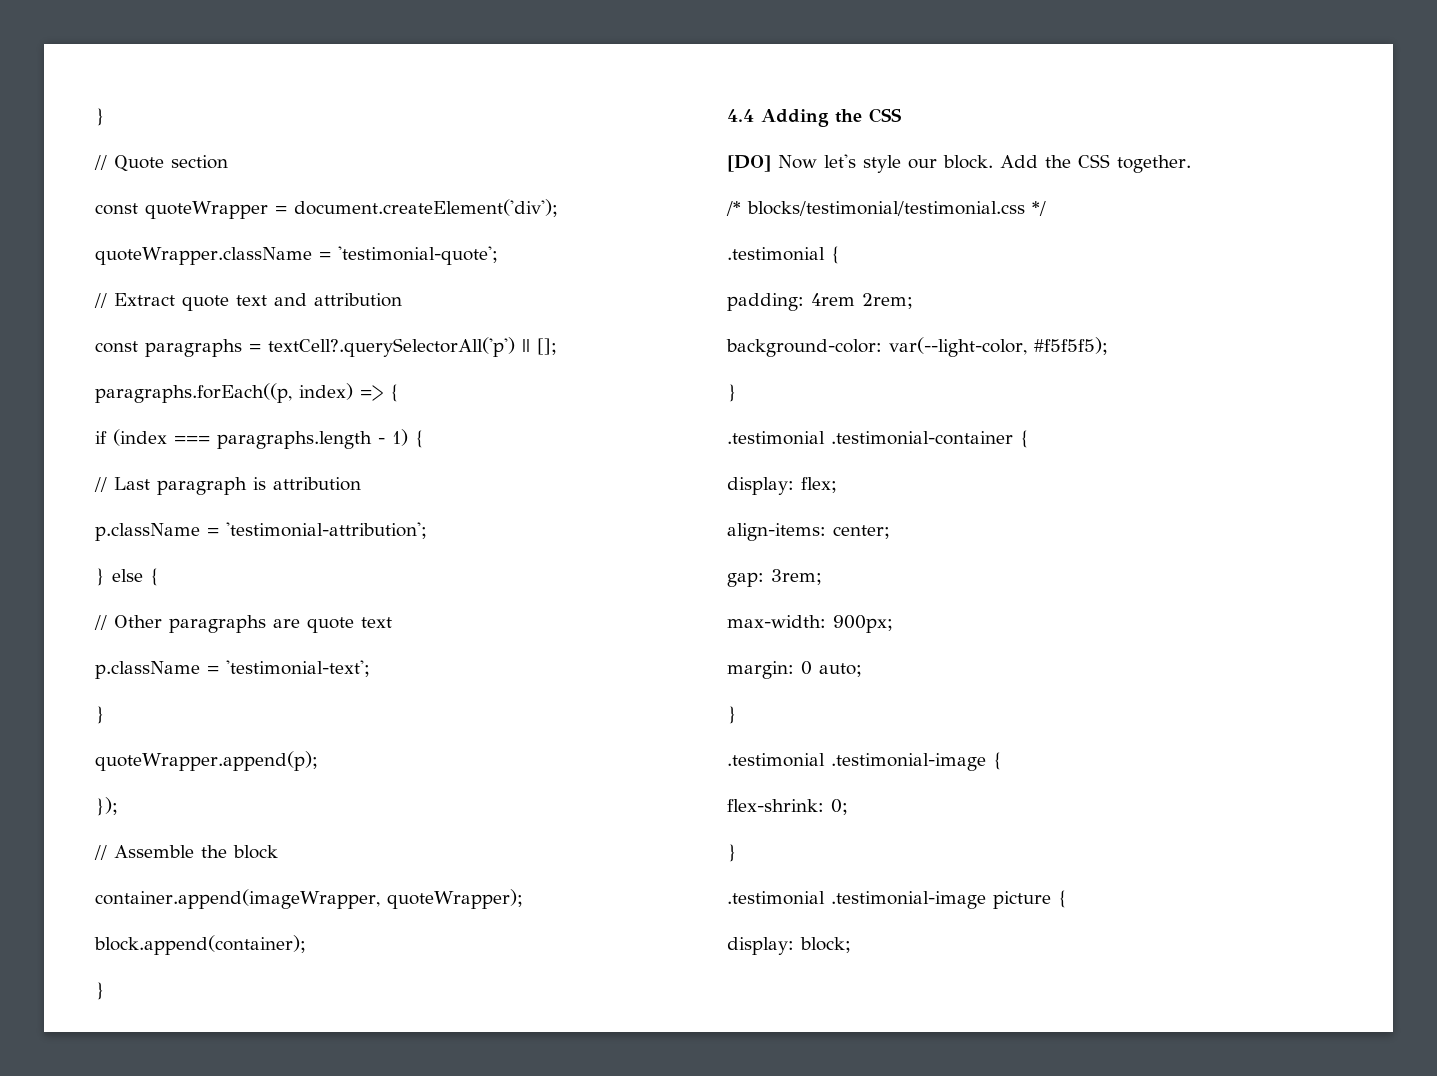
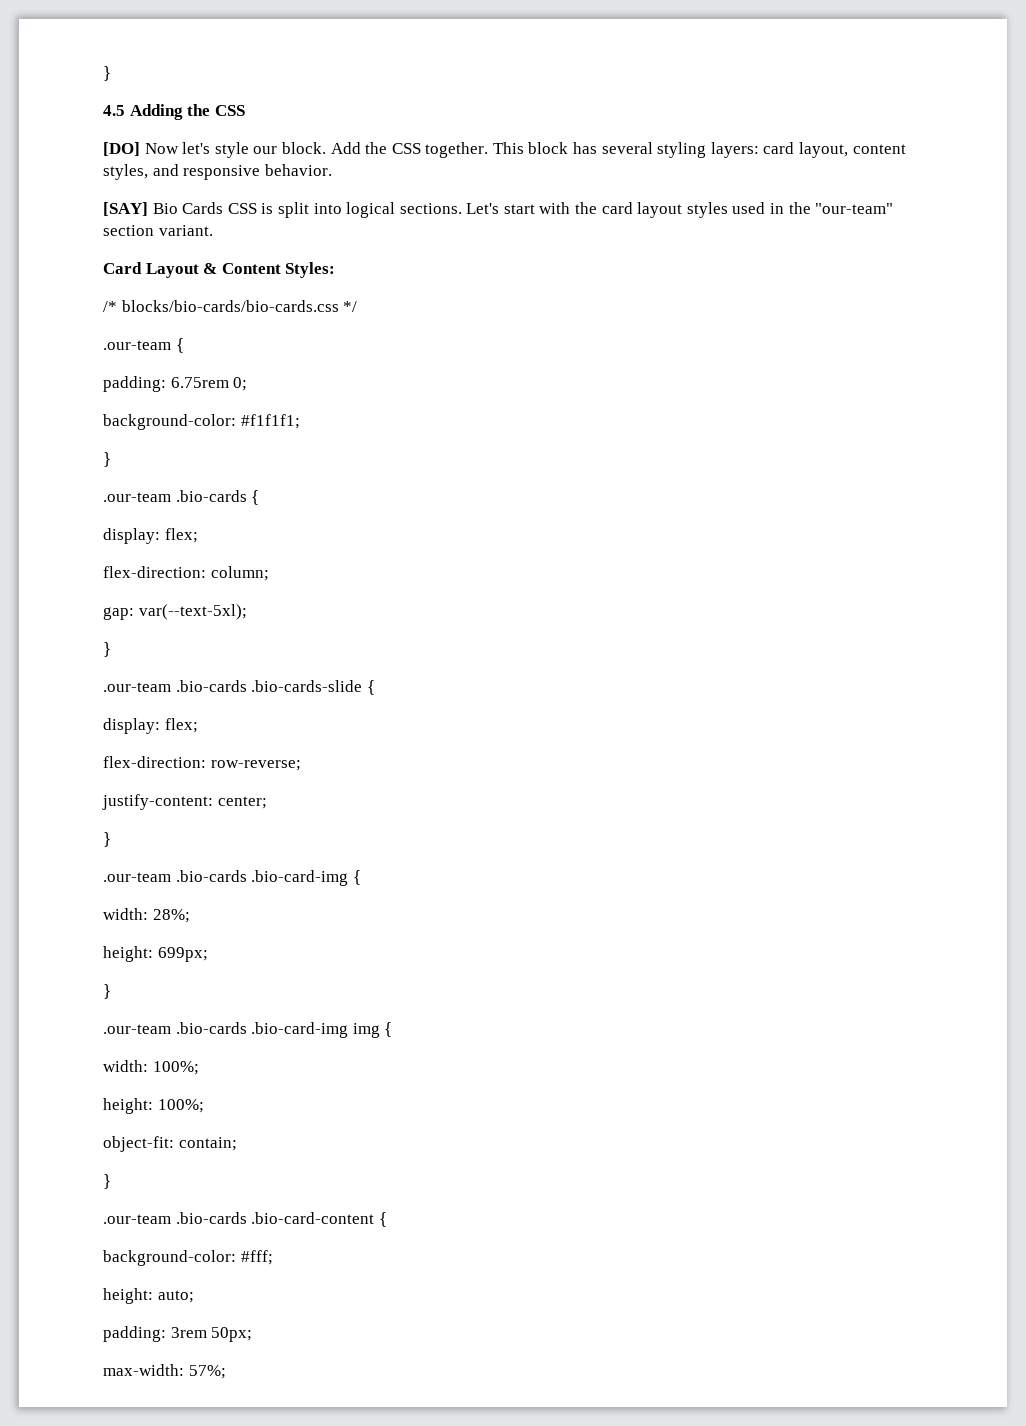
[95,108,105,126] [94,155,228,172] [95,199,558,219] [95,246,498,265] [94,293,402,311] [95,337,557,357] [95,383,400,403] [95,429,425,449] [94,477,361,495] [95,522,427,541] [95,568,160,586] [94,615,392,633] [95,660,370,679] [95,706,105,724] [95,751,318,771] [95,797,118,816] [94,845,278,860] [95,889,523,909] [94,935,306,955] [95,982,105,1000] [727,109,754,122] } // // Quote section // const quoteWrapper = document.createElement('div'); // quoteWrapper.className = 'testimonial-quote'; // // Extract quote text and attribution // const paragraphs = textCell?.querySelectorAll('p') || []; // paragraphs.forEach((p, index) => { // if (index === paragraphs.length - 1) { // // Last paragraph is attribution // p.className = 'testimonial-attribution'; // } else { // // Other paragraphs are quote text // p.className = 'testimonial-text'; // } // quoteWrapper.append(p); // }); // // Assemble the block // container.append(imageWrapper, quoteWrapper); // block.append(container); // } // 4.4 -> [103,66,111,81] [103,105,125,116] } // 4.5
(1191, 164) none -> [492,142,906,158] [103,164,332,180] [103,202,894,218] [103,225,213,236] [103,262,336,278] This block has several styling layers: card layout, content styles, and responsive behavior. // [SAY] Bio Cards CSS is split into logical sections. Let's start with the card layout styles used in the "our-team" section variant. // Card Layout & Content Styles:
[747,201,1025,216] blocks/testimonial/testimonial.css -> [121,300,339,312] blocks/bio-cards/bio-cards.css
[727,247,825,261] .testimonial -> [103,340,171,350] .our-team
[811,293,913,309] [726,337,1108,357] [727,384,737,402] [727,430,1030,448] [727,477,837,495] [727,523,890,541] 4rem 2rem; // background-color: var(--light-color, #f5f5f5); // } // .testimonial .testimonial-container { // display: flex; // align-items: center; -> [170,377,248,391] [103,414,300,430] [103,452,111,467] [103,490,260,505] [103,528,198,544] [103,566,269,581] 6.75rem 0; // background-color: #f1f1f1; // } // .our-team .bio-cards { // display: flex; // flex-direction: column;
[771,569,822,585] [727,615,893,633] [727,661,862,679] [727,706,737,724] [727,752,1003,771] [727,799,848,815] [727,844,737,862] [727,890,1068,909] [727,937,851,955] 3rem; // max-width: 900px; // margin: 0 auto; // } // .testimonial .testimonial-image { // flex-shrink: 0; // } // .testimonial .testimonial-image picture { // display: block; -> [138,604,247,620] [103,642,111,657] [103,680,375,695] [103,718,198,734] [103,756,301,771] [102,794,267,810] [103,832,111,847] [103,870,361,886] [103,908,190,923] [103,946,208,962] [103,984,111,999] [103,1022,393,1038] [103,1060,199,1075] [103,1098,204,1114] [103,1136,237,1152] [103,1174,111,1189] [103,1212,387,1227] [103,1250,273,1266] [103,1288,194,1304] [103,1326,253,1342] [103,1364,226,1379] var(--text-5xl); // } // .our-team .bio-cards .bio-cards-slide { // display: flex; // flex-direction: row-reverse; // justify-content: center; // } // .our-team .bio-cards .bio-card-img { // width: 28%; // height: 699px; // } // .our-team .bio-cards .bio-card-img img { // width: 100%; // height: 100%; // object-fit: contain; // } // .our-team .bio-cards .bio-card-content { // background-color: #fff; // height: auto; // padding: 3rem 50px; // max-width: 57%;

